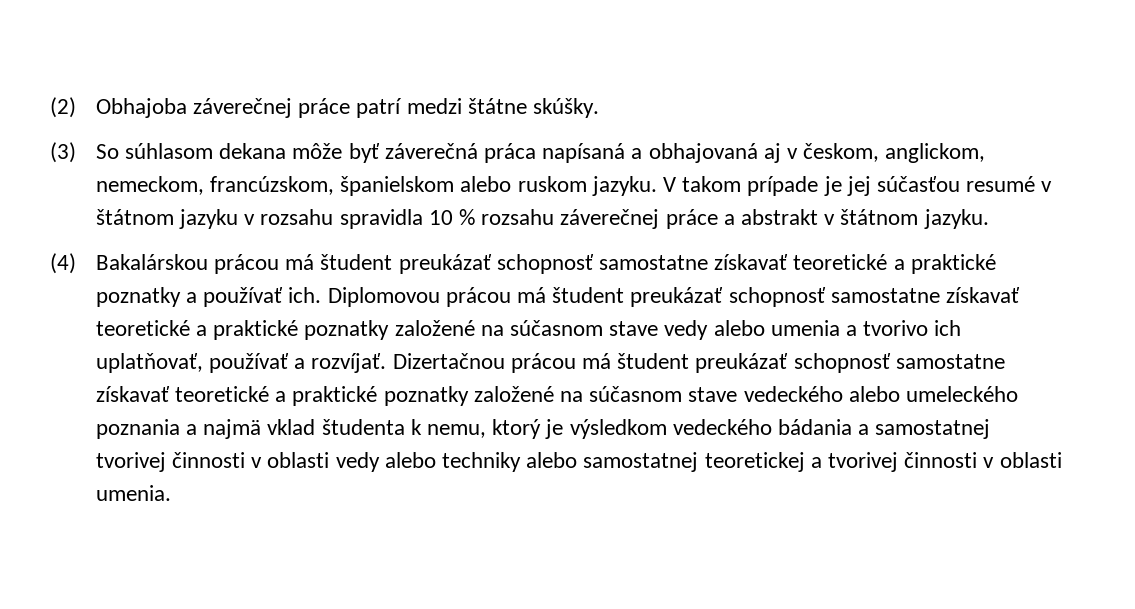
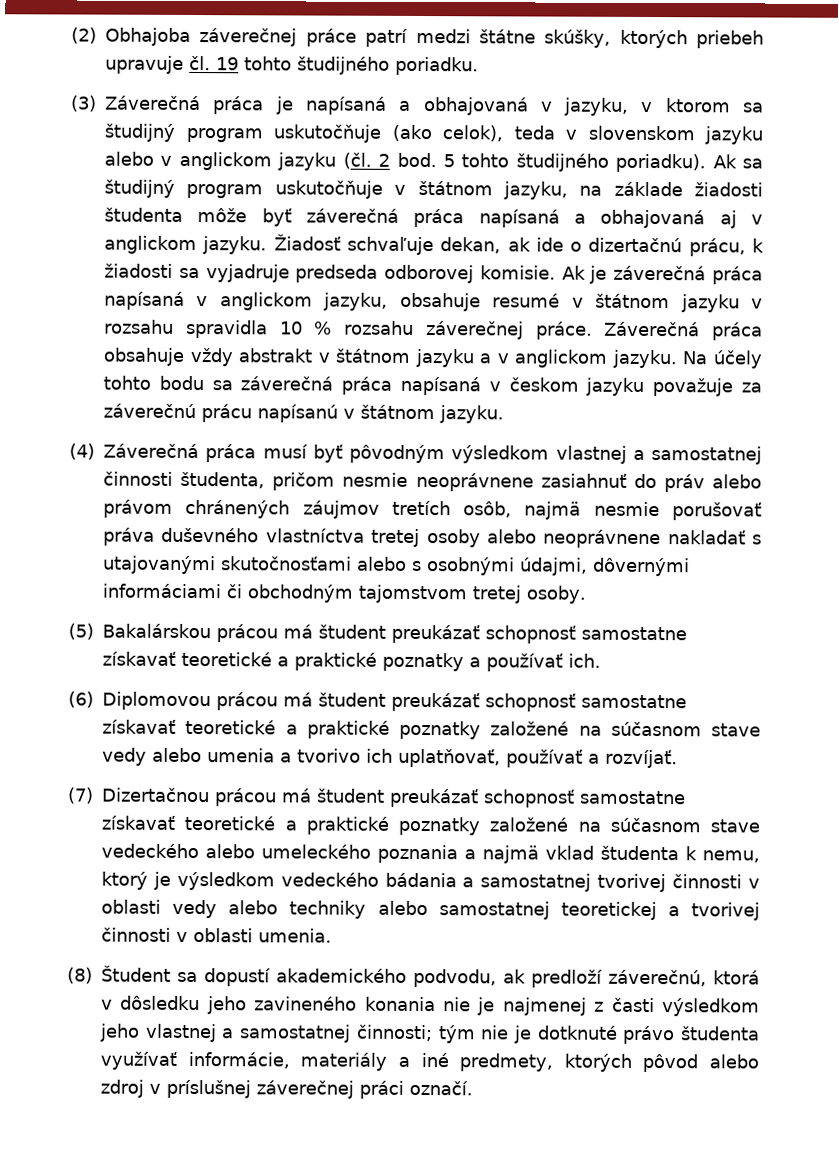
[533,98,600,118] [50,142,287,163] skúšky. // (3) So súhlasom dekana -> [544,29,764,49] [105,55,479,76] [71,95,764,116] [104,123,763,145] [104,151,763,173] [104,179,763,200] [104,207,183,222] skúšky, ktorých priebeh upravuje čl. 19 tohto študijného poriadku. // (3) Záverečná práca je napísaná a obhajovaná v jazyku, v ktorom sa študijný program uskutočňuje (ako celok), teda v slovenskom jazyku alebo v anglickom jazyku (čl. 2 bod. 5 tohto študijného poriadku). Ak sa študijný program uskutočňuje v štátnom jazyku, na základe žiadosti študenta
[803,143,986,163] [95,176,961,196] českom, anglickom, nemeckom, francúzskom, španielskom alebo ruskom jazyku. V takom prípade je jej súčasťou -> [104,234,764,257] [104,263,764,285] [104,291,481,312] anglickom jazyku. Žiadosť schvaľuje dekan, ak ide o dizertačnú prácu, k žiadosti sa vyjadruje predseda odborovej komisie. Ak je záverečná práca napísaná v anglickom jazyku, obsahuje
[665,209,989,229] [50,253,76,274] práce a abstrakt v štátnom jazyku. // (4) -> [535,321,763,341] [103,347,762,369] [103,375,762,397] [103,403,504,424] [69,443,762,465] [103,471,762,493] [103,499,762,521] [103,527,762,549] [103,555,690,577] [102,583,586,604] [68,623,94,640] práce. Záverečná práca obsahuje vždy abstrakt v štátnom jazyku a v anglickom jazyku. Na účely tohto bodu sa záverečná práca napísaná v českom jazyku považuje za záverečnú prácu napísanú v štátnom jazyku. // (4) Záverečná práca musí byť pôvodným výsledkom vlastnej a samostatnej činnosti študenta, pričom nesmie neoprávnene zasiahnuť do práv alebo právom chránených záujmov tretích osôb, najmä nesmie porušovať práva duševného vlastníctva tretej osoby alebo neoprávnene nakladať s utajovanými skutočnosťami alebo s osobnými údajmi, dôvernými informáciami či obchodným tajomstvom tretej osoby. // (5)
(322, 295) none -> [68,691,94,708] // (6)
(387, 363) none -> [68,787,94,804] // (7)
(171, 493) none -> [67,965,760,988] [101,995,760,1017] [99,1023,760,1045] [100,1051,759,1073] [100,1079,473,1099] // (8) Študent sa dopustí akademického podvodu, ak predloží záverečnú, ktorá v dôsledku jeho zavineného konania nie je najmenej z časti výsledkom jeho vlastnej a samostatnej činnosti; tým nie je dotknuté právo študenta využívať informácie, materiály a iné predmety, ktorých pôvod alebo zdroj v príslušnej záverečnej práci označí.

